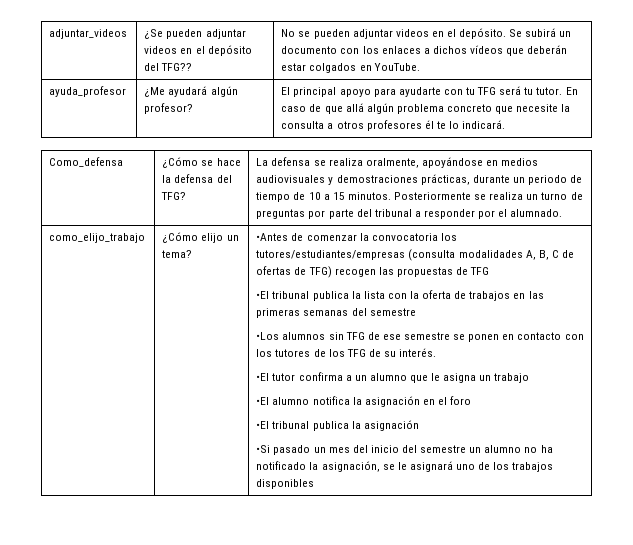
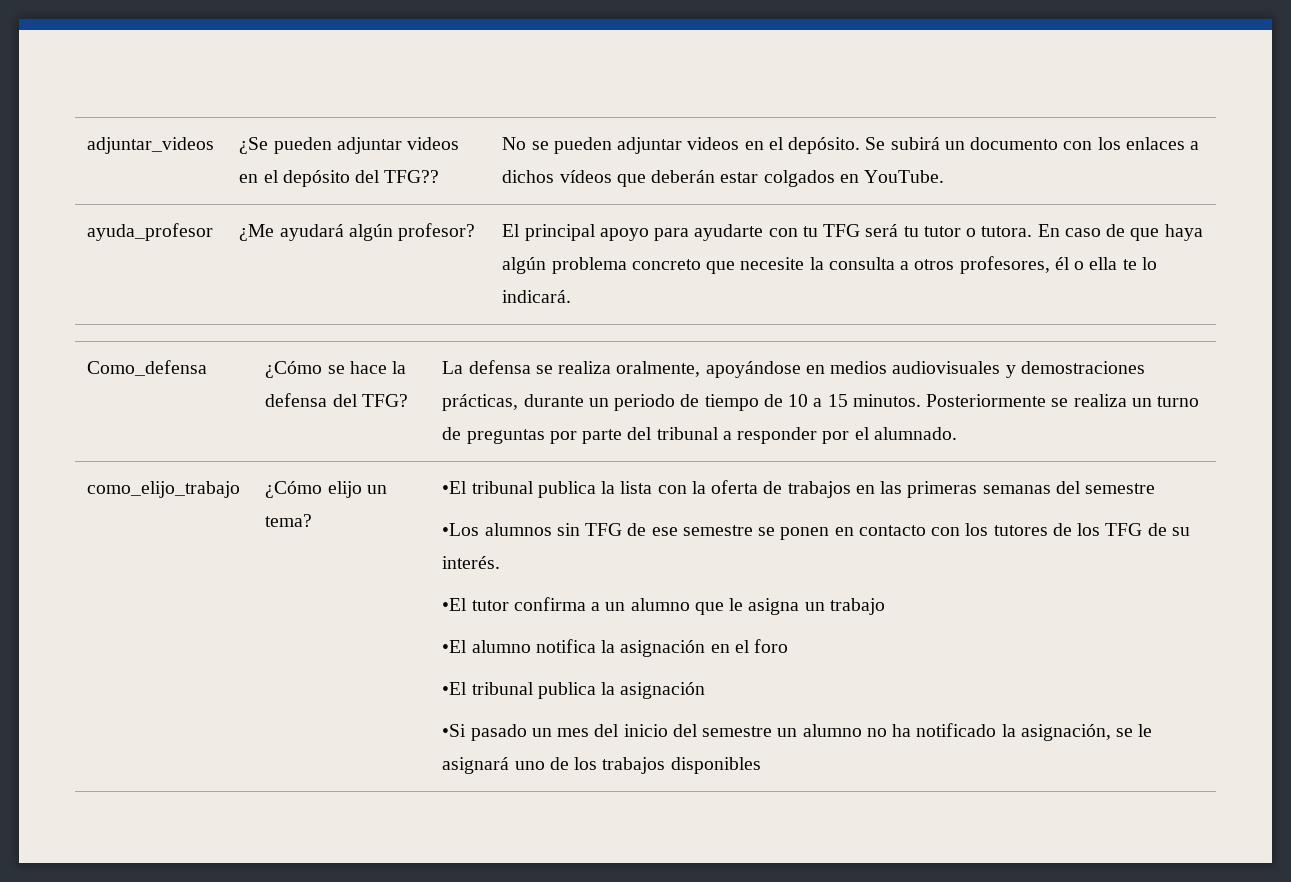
[536,87,563,95] tutor. -> [923,226,1033,237] tutor o tutora.
[345,103,364,112] allá -> [1164,224,1203,241] haya
[366,120,434,131] profesores él -> [959,256,1118,274] profesores, él o ella
[256,233,457,241] [256,249,574,261] [256,266,490,278] •Antes de comenzar la convocatoria los tutores/estudiantes/empresas (consulta modalidades A, B, C de ofertas de TFG) recogen las propuestas de TFG // -> (313, 520) none

